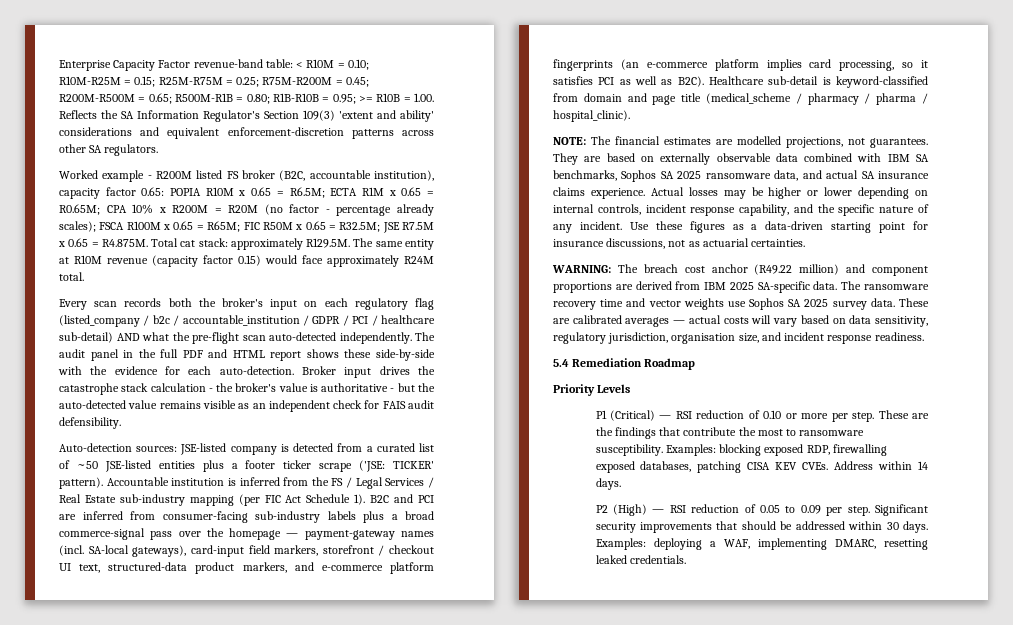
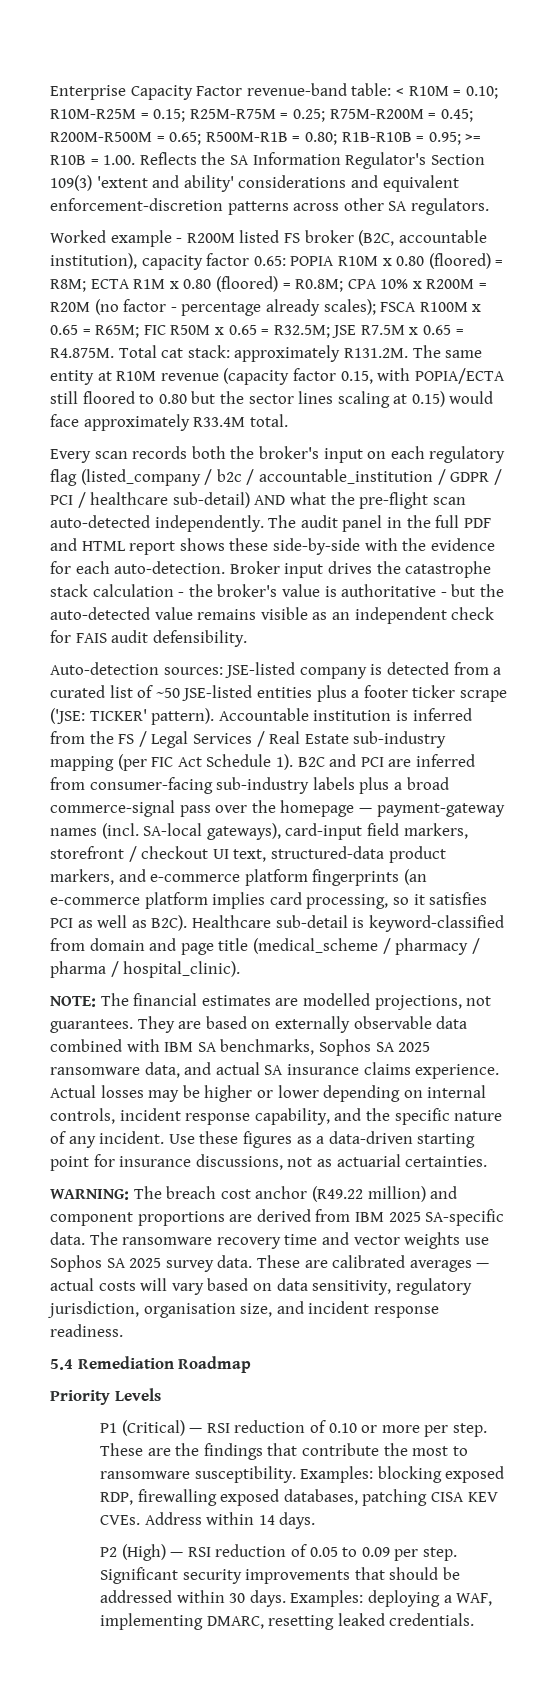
[251,187,434,198] [59,204,100,215] 0.65 = R6.5M; ECTA R1M x 0.65 = R0.65M; -> [396,253,504,269] [50,276,344,292] 0.80 (floored) = R8M; ECTA R1M x 0.80 (floored) = R0.8M;
[306,238,351,248] R129.5M. -> [343,348,408,358] R131.2M.
(233, 259) none -> [340,368,505,384] [50,391,408,408] 0.15, with POPIA/ECTA still floored to 0.80 but the sector lines scaling at
[404,256,434,264] R24M -> [193,417,246,427] R33.4M

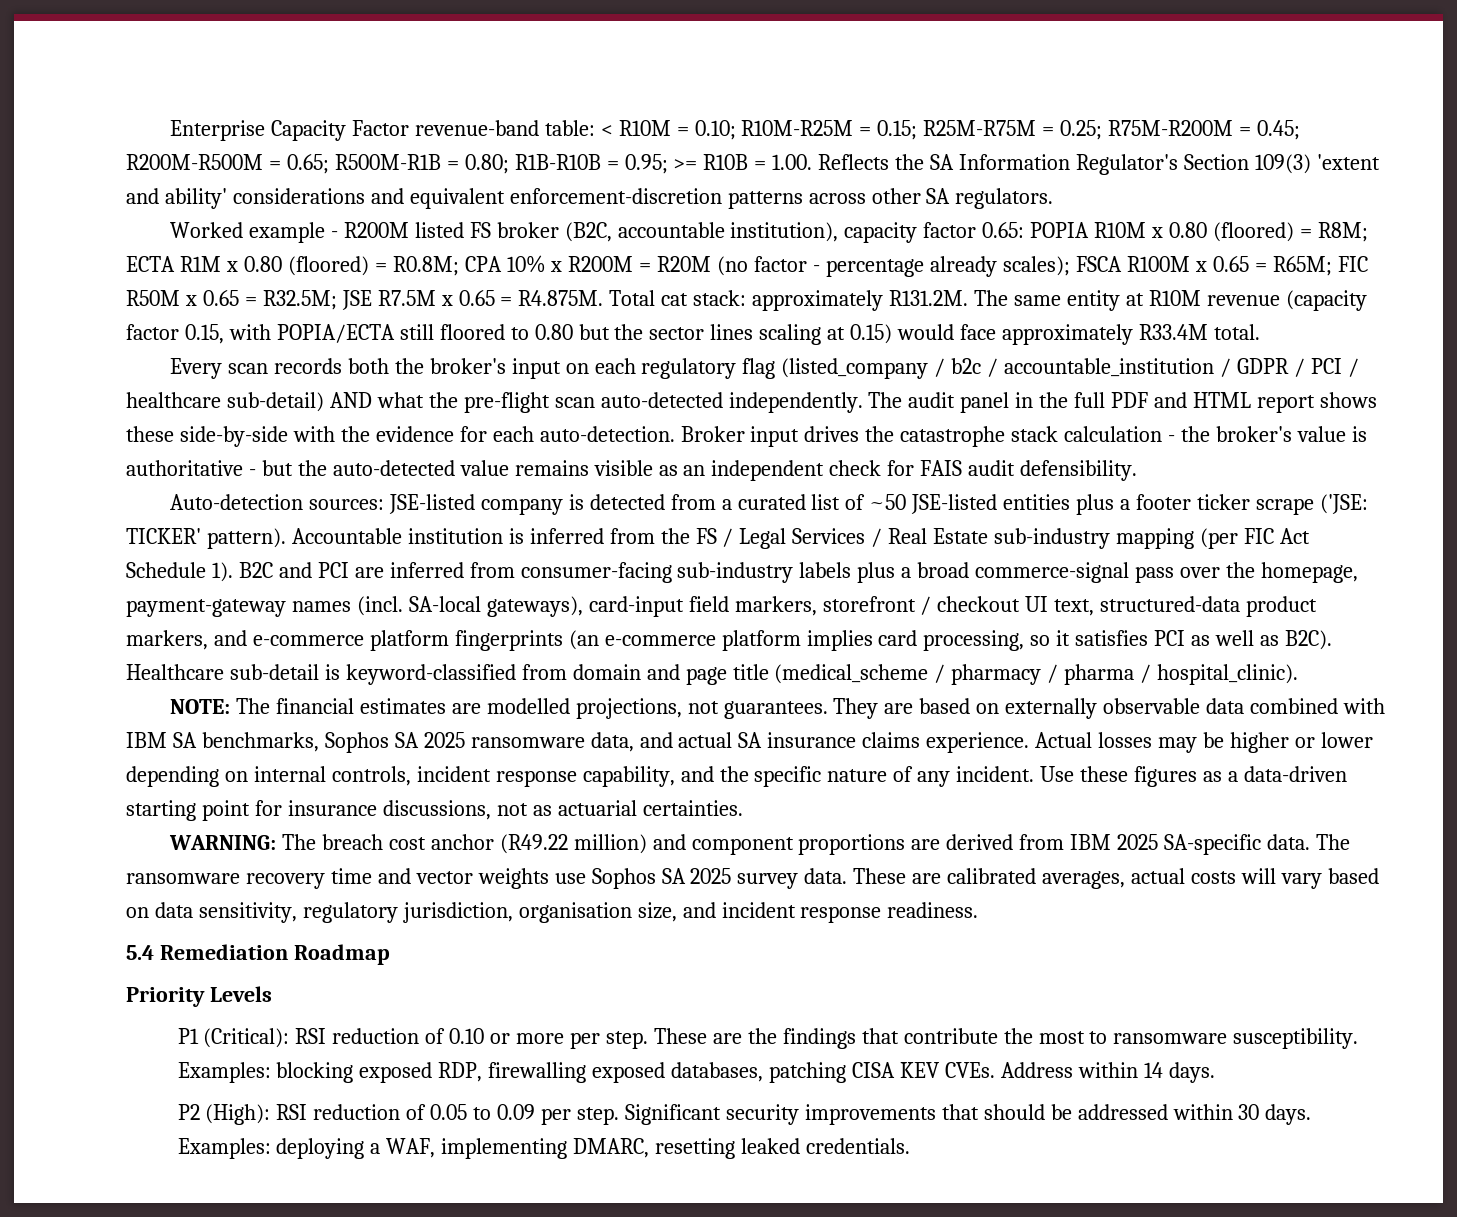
[280,800,372,817] homepage — -> [1260,562,1358,583] homepage,
[409,1260,490,1272] averages — -> [1042,871,1126,889] averages,
[121,1420,203,1436] (Critical) — -> [203,1028,290,1048] (Critical):
[121,1544,184,1561] (High) — -> [205,1104,271,1125] (High):

